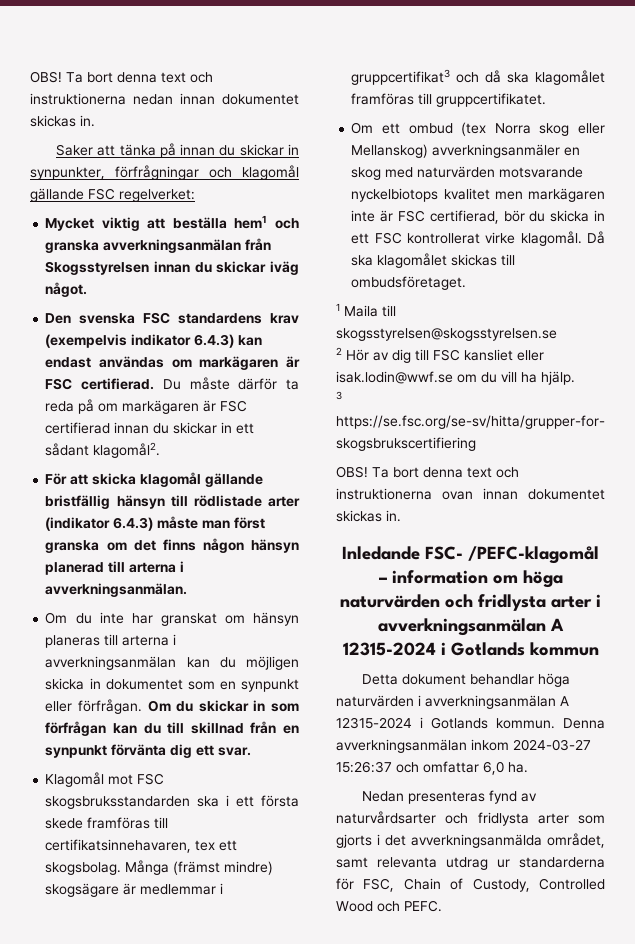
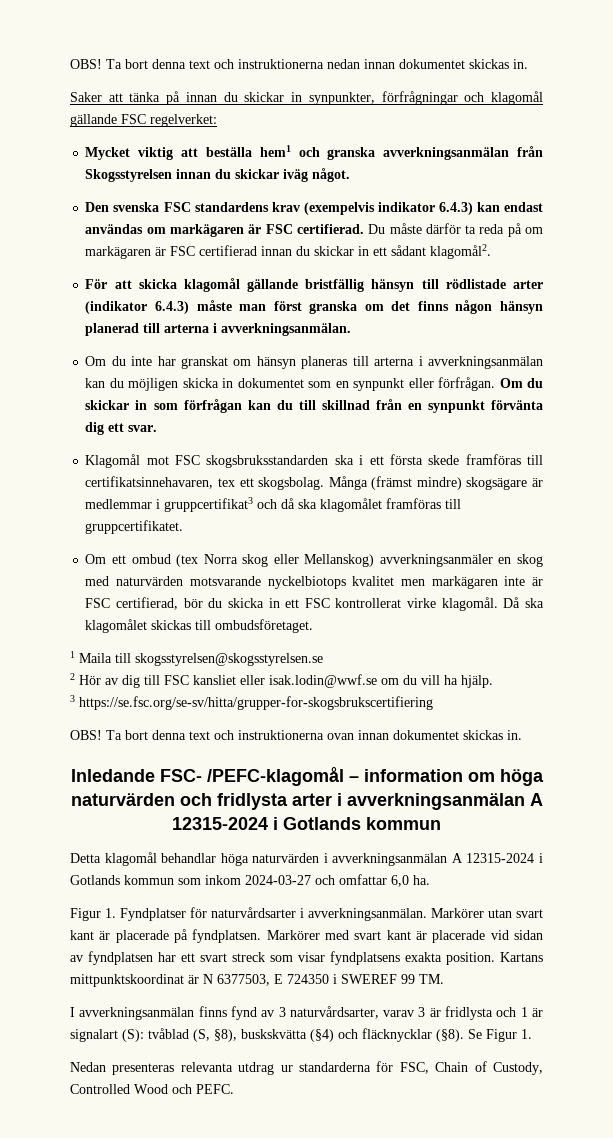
[401,674,466,685] dokument -> [104,852,157,866] klagomål
[496,718,605,729] [336,739,467,753] kommun. Denna avverkningsanmälan -> [124,875,201,885] kommun som
[336,761,392,773] 15:26:37 -> (311, 880) none
[361,790,537,804] [336,811,605,826] [336,833,605,848] [336,857,368,868] Nedan presenteras fynd av naturvårdsarter och fridlysta arter som gjorts i det avverkningsanmälda området, samt -> [70,907,543,921] [70,929,543,943] [70,951,543,965] [70,974,444,987] [70,1006,544,1020] [70,1028,532,1042] [70,1062,175,1075] Figur 1. Fyndplatser för naturvårdsarter i avverkningsanmälan. Markörer utan svart kant är placerade på fyndplatsen. Markörer med svart kant är placerade vid sidan av fyndplatsen har ett svart streck som visar fyndplatsens exakta position. Kartans mittpunktskoordinat är N 6377503, E 724350 i SWEREF 99 TM. // I avverkningsanmälan finns fynd av 3 naturvårdsarter, varav 3 är fridlysta och 1 är signalart (S): tvåblad (S, §8), buskskvätta (§4) och fläcknycklar (§8). Se Figur 1. // Nedan presenteras

